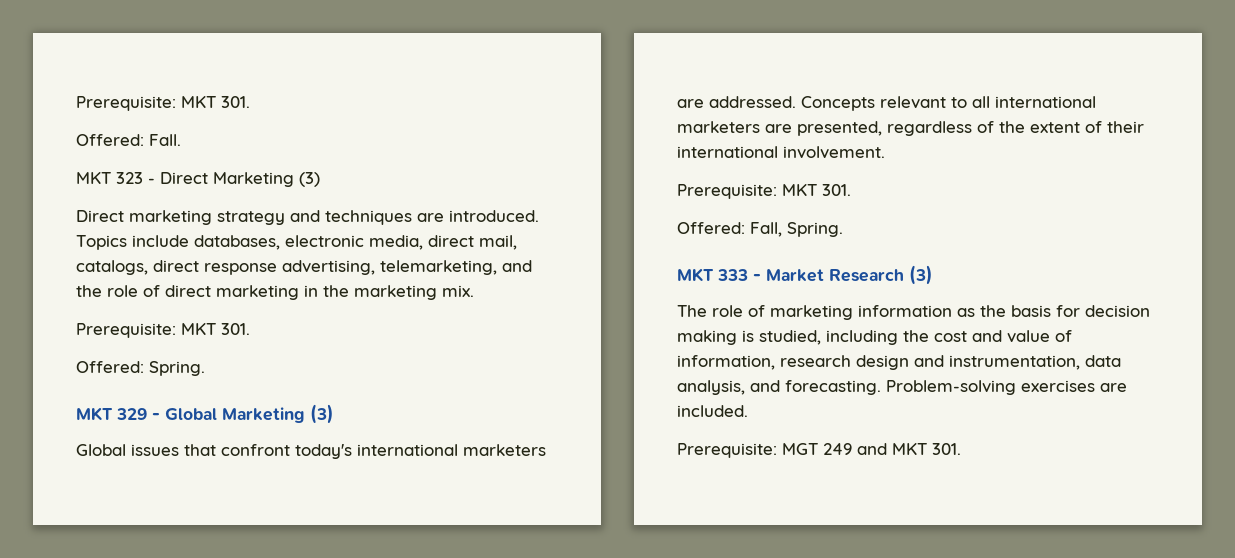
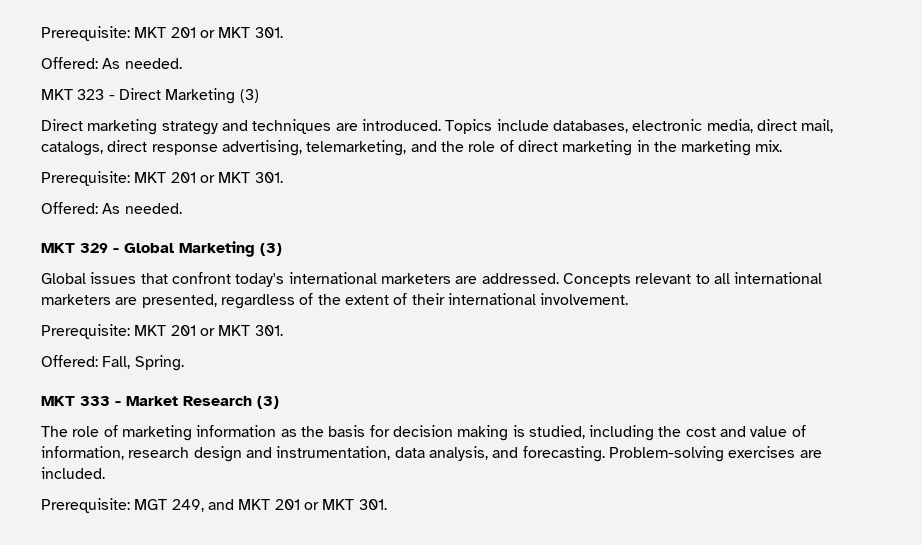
[76,96,250,111] [76,134,181,146] Prerequisite: MKT 301. // Offered: Fall. -> [41,26,283,41] [41,57,182,69] Prerequisite: MKT 201 or MKT 301. // Offered: As needed.
[221,323,250,335] [76,361,205,376] 301. // Offered: Spring. -> [170,172,283,183] [41,202,182,214] 201 or MKT 301. // Offered: As needed.
(817, 190) none -> [170,325,251,336] 201 or MKT
[823,443,852,455] 249 -> [171,499,204,512] 249,
(927, 449) none -> [274,499,355,510] 201 or MKT

